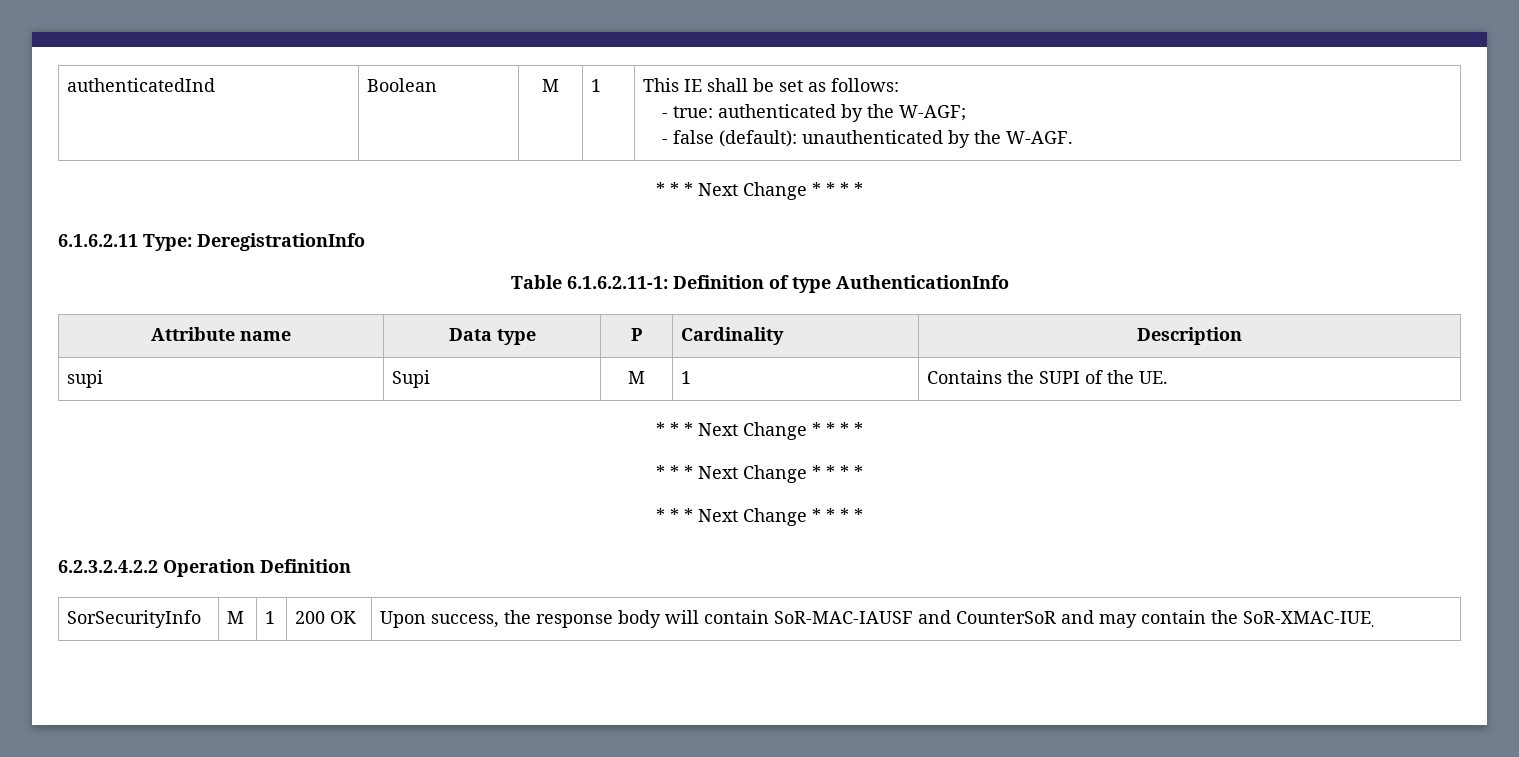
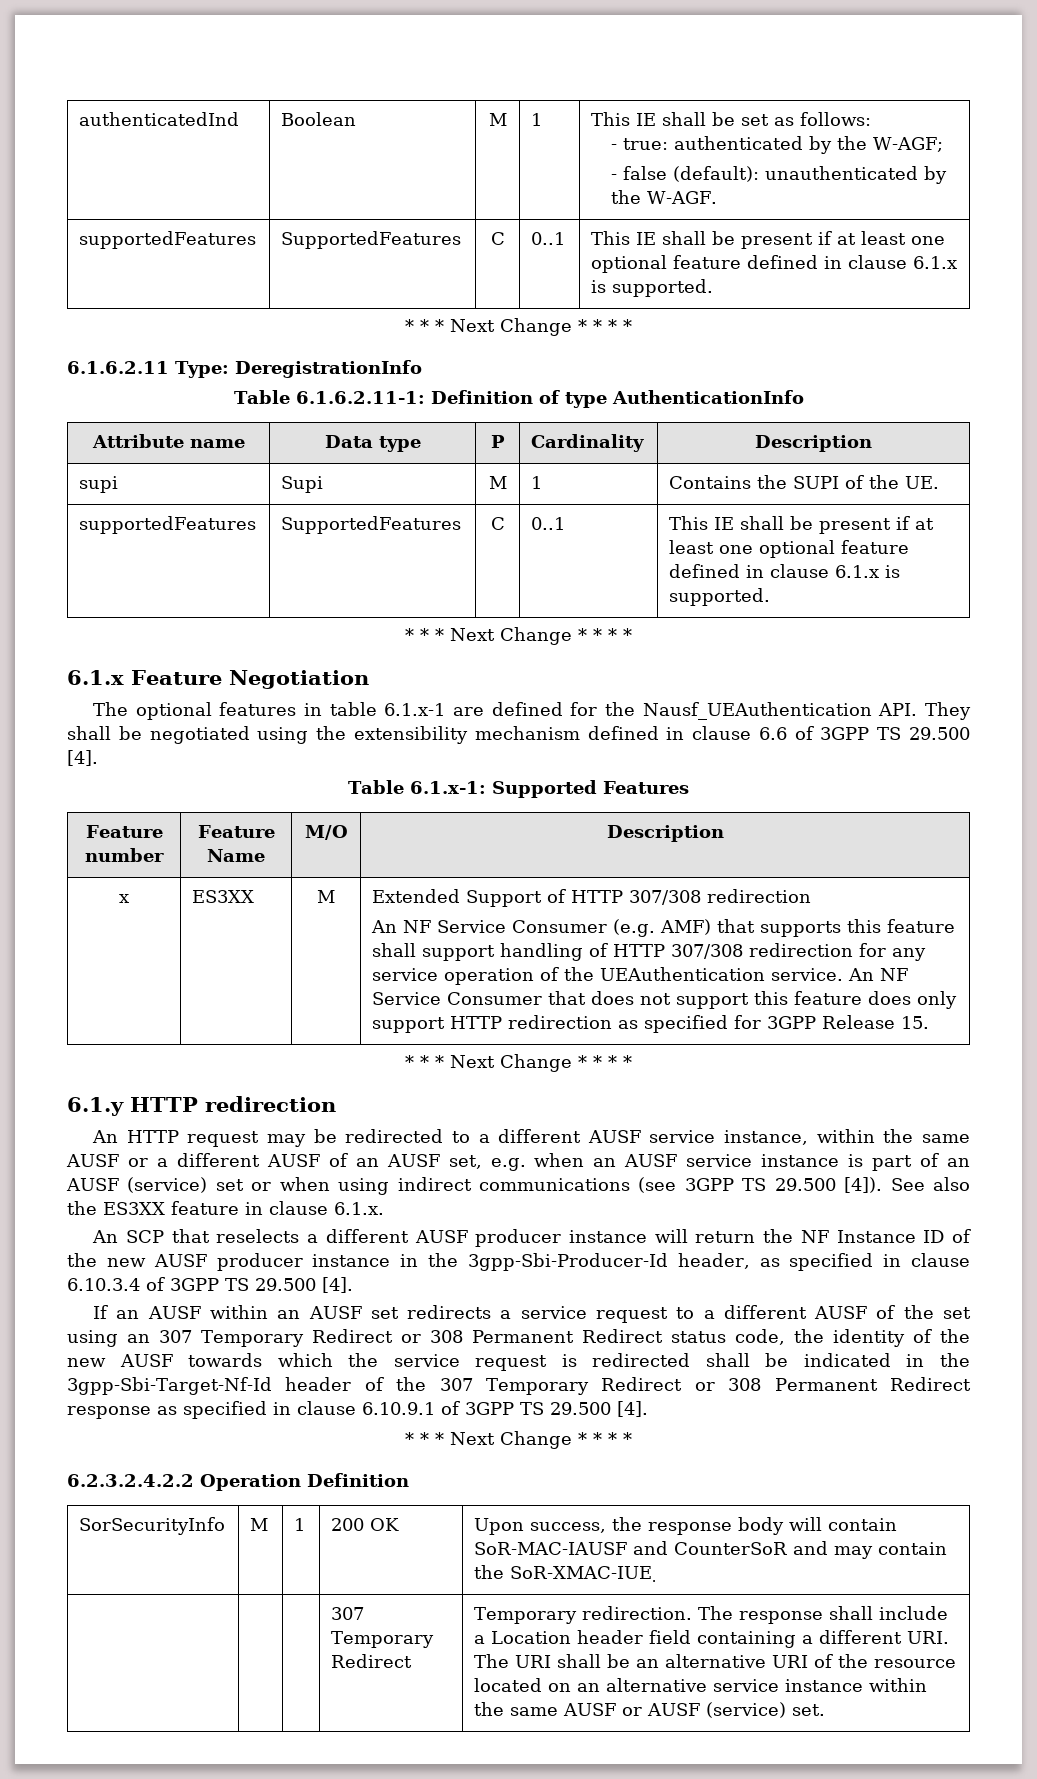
(1074, 137) none -> [79,231,257,249] [281,231,462,249] [490,232,505,245] [531,232,566,245] [591,231,946,249] [591,255,958,273] [591,279,714,297] // supportedFeatures | SupportedFeatures | C | 0..1 | This IE shall be present if at least one optional feature defined in clause 6.1.x is supported.
[656,422,863,440] [656,465,863,483] // * * * Next Change * * * * // * * * Next Change * * * * -> [79,516,257,534] [281,516,462,534] [490,517,505,530] [531,517,566,530] [669,516,935,534] [669,540,910,558] [669,564,901,578] [669,588,771,606] [405,627,632,645] [67,670,369,689] [93,702,972,720] [67,726,971,744] [67,750,98,766] [347,780,690,798] [85,825,163,838] [85,848,164,862] [197,825,275,838] [207,849,265,862] [304,825,348,840] [606,825,724,842] [119,894,129,903] [192,890,255,903] [317,890,335,903] [372,889,812,907] [371,919,956,937] [372,943,927,961] [372,967,909,985] [372,991,958,1009] [372,1015,930,1033] [405,1054,632,1072] [67,1096,336,1116] [92,1129,971,1147] [66,1153,971,1171] [66,1177,971,1195] [67,1201,384,1215] [92,1229,972,1247] [67,1253,970,1271] [67,1277,353,1293] [93,1305,971,1323] [67,1329,970,1347] [67,1353,971,1371] [67,1377,972,1395] [67,1401,648,1419] // supportedFeatures | SupportedFeatures | C | 0..1 | This IE shall be present if at least one optional feature defined in clause 6.1.x is supported. // * * * Next Change * * * * // 6.1.x Feature Negotiation // The optional features in table 6.1.x-1 are defined for the Nausf_UEAuthentication API. They shall be negotiated using the extensibility mechanism defined in clause 6.6 of 3GPP TS 29.500 [4]. // Table 6.1.x-1: Supported Features // Feature number | Feature Name | M/O | Description // x | ES3XX | M | Extended Support of HTTP 307/308 redirection // An NF Service Consumer (e.g. AMF) that supports this feature shall support handling of HTTP 307/308 redirection for any service operation of the UEAuthentication service. An NF Service Consumer that does not support this feature does only support HTTP redirection as specified for 3GPP Release 15. // * * * Next Change * * * * // 6.1.y HTTP redirection // An HTTP request may be redirected to a different AUSF service instance, within the same AUSF or a different AUSF of an AUSF set, e.g. when an AUSF service instance is part of an AUSF (service) set or when using indirect communications (see 3GPP TS 29.500 [4]). See also the ES3XX feature in clause 6.1.x. // An SCP that reselects a different AUSF producer instance will return the NF Instance ID of the new AUSF producer instance in the 3gpp-Sbi-Producer-Id header, as specified in clause 6.10.3.4 of 3GPP TS 29.500 [4]. // If an AUSF within an AUSF set redirects a service request to a different AUSF of the set using an 307 Temporary Redirect or 308 Permanent Redirect status code, the identity of the new AUSF towards which the service request is redirected shall be indicated in the 3gpp-Sbi-Target-Nf-Id header of the 307 Temporary Redirect or 308 Permanent Redirect response as specified in clause 6.10.9.1 of 3GPP TS 29.500 [4].
(1374, 619) none -> [331,1607,365,1620] [331,1631,435,1648] [331,1654,413,1668] [474,1606,949,1624] [474,1630,950,1648] [474,1654,957,1668] [474,1678,928,1692] [474,1702,826,1718] // | | | 307 Temporary Redirect | Temporary redirection. The response shall include a Location header field containing a different URI. The URI shall be an alternative URI of the resource located on an alternative service instance within the same AUSF or AUSF (service) set.

